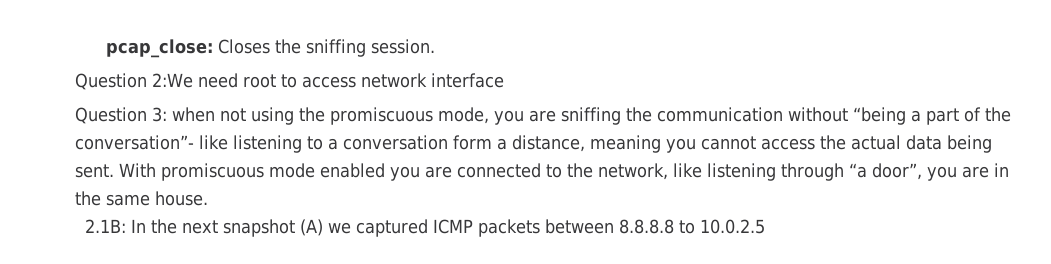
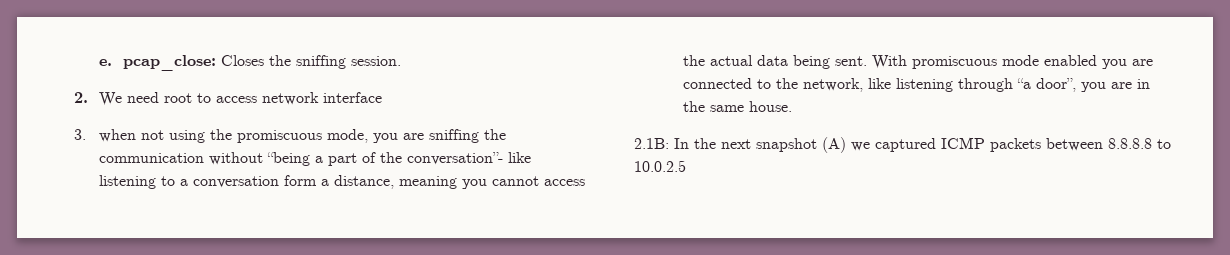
(105, 48) none -> [98,59,112,66] e.
[74,73,193,90] Question 2:We -> [74,92,122,106] 2. We
[74,107,167,124] Question 3: -> [74,129,87,140] 3.

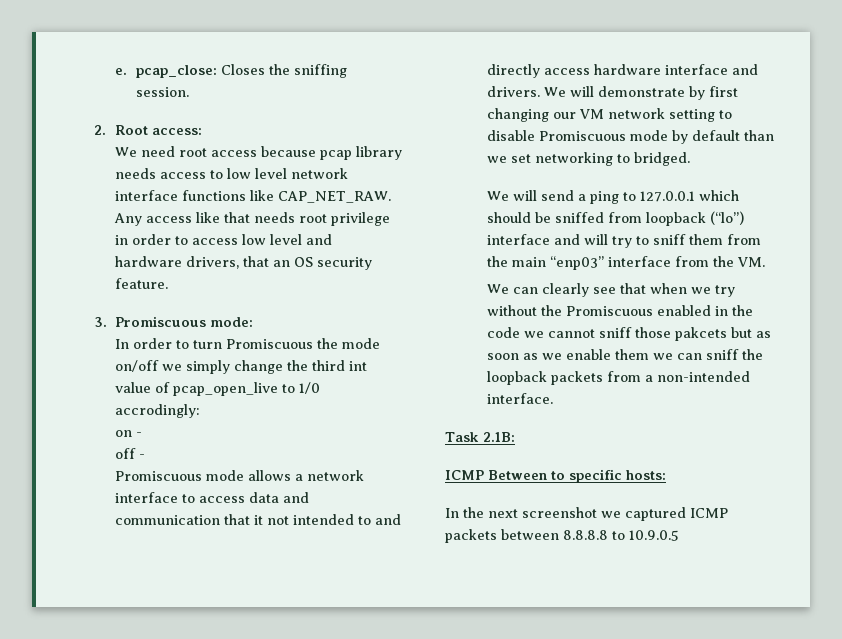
(89, 97) none -> [115,125,203,135] Root access: //
[196,92,382,105] [74,129,506,143] [98,152,531,166] [98,175,585,189] [682,55,1153,69] [682,78,1150,92] [682,101,792,112] [634,138,669,149] to access network interface // 3. when not using the promiscuous mode, you are sniffing the communication without “being a part of the conversation”- like listening to a conversation form a distance, meaning you cannot access the actual data being sent. With promiscuous mode enabled you are connected to the network, like listening through “a door”, you are in the same house. // 2.1B: -> [211,146,403,160] [115,168,349,179] [115,190,392,203] [114,212,391,226] [115,234,333,245] [115,256,373,270] [115,278,169,289] [94,316,254,327] [115,338,381,349] [115,360,368,374] [115,382,321,396] [115,404,201,418] [115,430,143,437] [115,448,146,459] [115,470,365,481] [115,492,310,503] [115,514,402,525] [487,64,759,78] [487,86,739,100] [487,108,733,122] [487,130,775,144] [487,152,691,166] [487,190,740,204] [487,211,745,226] [487,234,762,248] [487,256,766,270] [487,283,736,297] [487,305,754,316] [487,327,772,341] [487,349,764,360] [487,371,751,385] [487,393,554,404] [445,432,515,442] [445,469,666,483] access because pcap library needs access to low level network interface functions like CAP_NET_RAW. Any access like that needs root privilege in order to access low level and hardware drivers, that an OS security feature. // 3. Promiscuous mode: // In order to turn Promiscuous the mode on/off we simply change the third int value of pcap_open_live to 1/0 accrodingly: // on - // off - // Promiscuous mode allows a network interface to access data and communication that it not intended to and directly access hardware interface and drivers. We will demonstrate by first changing our VM network setting to disable Promiscuous mode by default than we set networking to bridged. // We will send a ping to 127.0.0.1 which should be sniffed from loopback (“lo”) interface and will try to sniff them from the main “enp03” interface from the VM. // We can clearly see that when we try without the Promiscuous enabled in the code we cannot sniff those pakcets but as soon as we enable them we can sniff the loopback packets from a non-intended interface. // Task 2.1B: // ICMP Between to specific hosts: //
[756,137,846,153] snapshot (A) -> [522,507,597,518] screenshot
[634,160,686,172] 10.0.2.5 -> [629,530,679,541] 10.9.0.5

